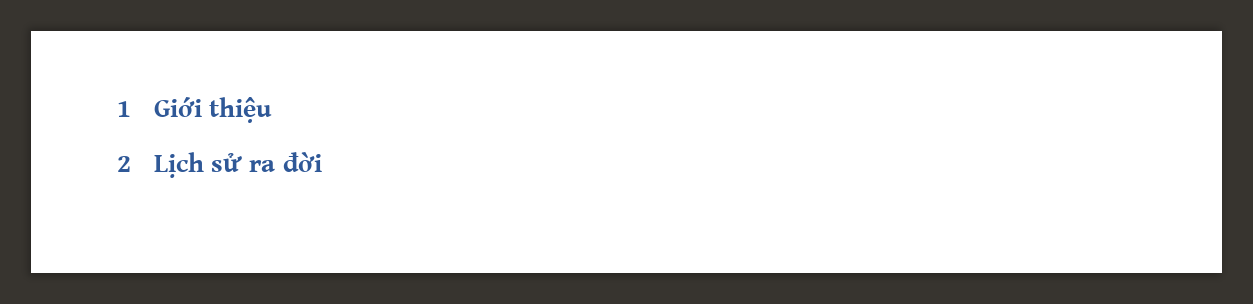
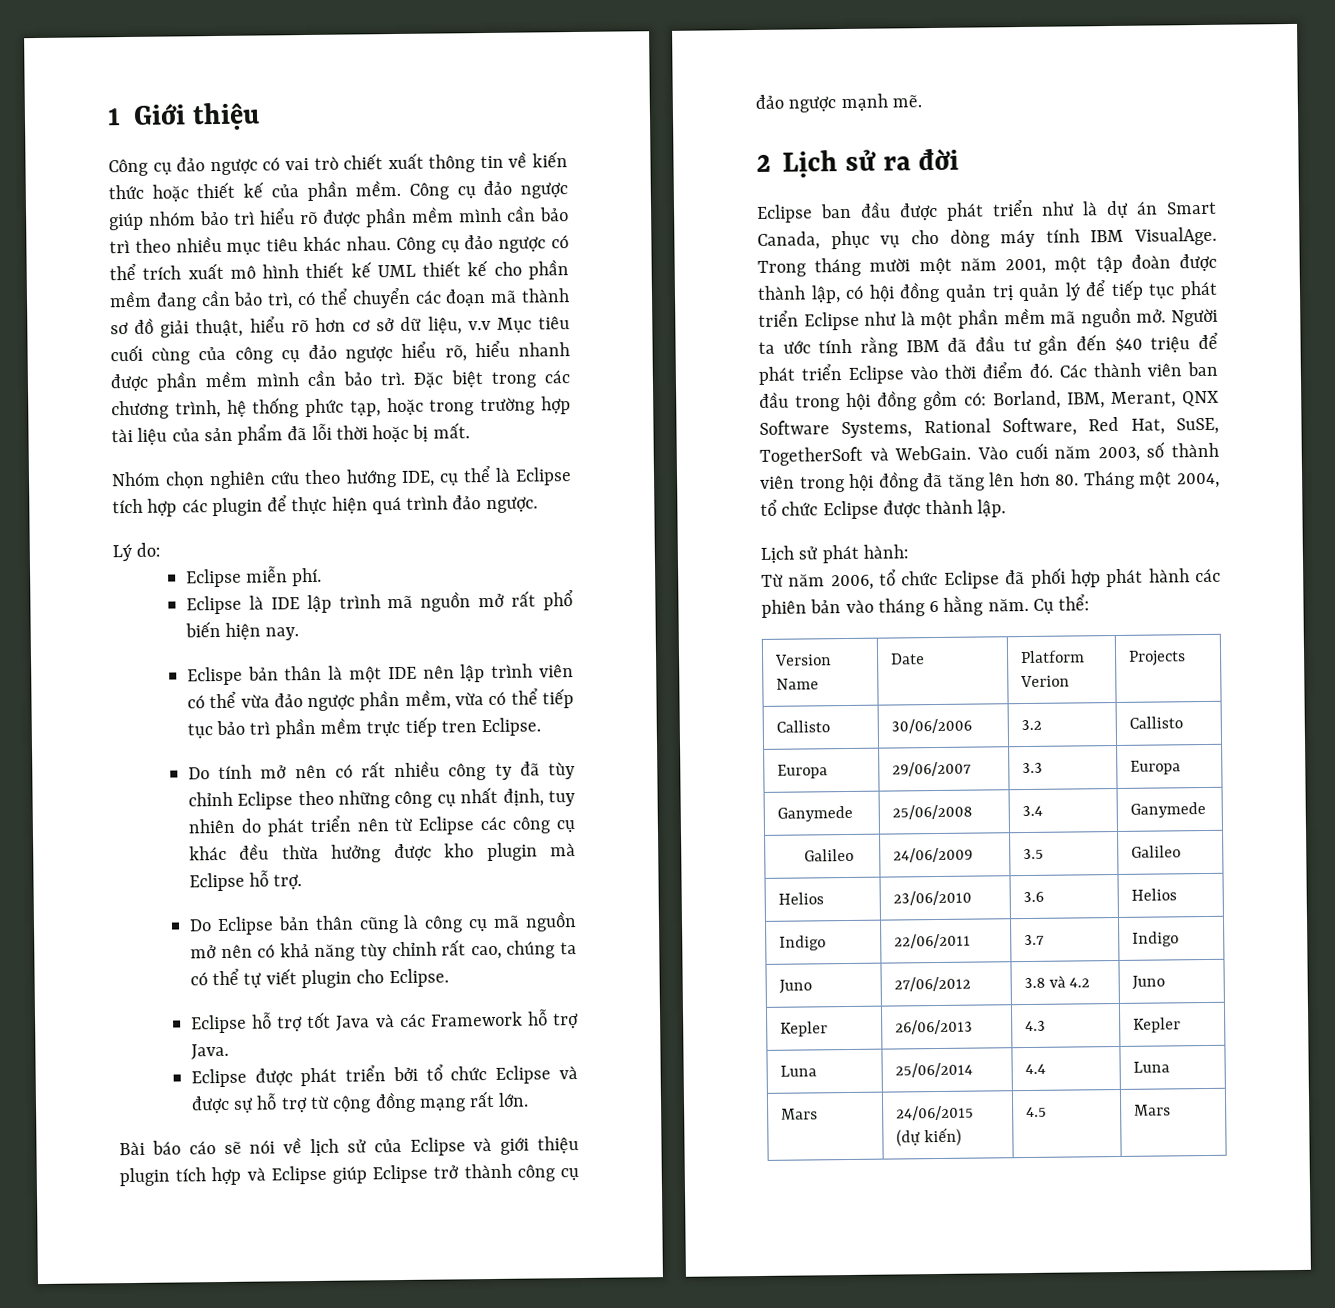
(273, 110) none -> [108,151,568,177] [108,179,568,202] [109,205,569,231] [109,234,569,255] [109,259,569,281] [109,287,570,311] [110,316,570,338] [110,340,570,365] [110,369,570,392] [111,396,571,420] [111,422,470,445] [111,465,573,490] [112,495,538,517] [112,542,162,562] [185,566,323,588] [185,590,574,615] [184,620,300,641] [186,663,574,686] [186,688,575,712] [186,716,542,739] [187,760,575,781] [187,786,576,810] [187,815,576,837] [188,842,576,863] [188,870,303,892] [188,911,578,936] [189,939,578,961] [189,968,449,989] [190,1009,579,1034] [190,1043,229,1060] [190,1064,579,1088] [190,1090,530,1114] [119,1136,579,1157] [119,1163,579,1187] [755,93,922,113] // Công cụ đảo ngược có vai trò chiết xuất thông tin về kiến thức hoặc thiết kế của phần mềm. Công cụ đảo ngược giúp nhóm bảo trì hiểu rõ được phần mềm mình cần bảo trì theo nhiều mục tiêu khác nhau. Công cụ đảo ngược có thể trích xuất mô hình thiết kế UML thiết kế cho phần mềm đang cần bảo trì, có thể chuyển các đoạn mã thành sơ đồ giải thuật, hiểu rõ hơn cơ sở dữ liệu, v.v Mục tiêu cuối cùng của công cụ đảo ngược hiểu rõ, hiểu nhanh được phần mềm mình cần bảo trì. Đặc biệt trong các chương trình, hệ thống phức tạp, hoặc trong trường hợp tài liệu của sản phẩm đã lỗi thời hoặc bị mất. // Nhóm chọn nghiên cứu theo hướng IDE, cụ thể là Eclipse tích hợp các plugin để thực hiện quá trình đảo ngược. // Lý do: // Eclipse miễn phí. // Eclipse là IDE lập trình mã nguồn mở rất phổ biến hiện nay. // Eclispe bản thân là một IDE nên lập trình viên có thể vừa đảo ngược phần mềm, vừa có thể tiếp tục bảo trì phần mềm trực tiếp tren Eclipse. // Do tính mở nên có rất nhiều công ty đã tùy chỉnh Eclipse theo những công cụ nhất định, tuy nhiên do phát triển nên từ Eclipse các công cụ khác đều thừa hưởng được kho plugin mà Eclipse hỗ trợ. // Do Eclipse bản thân cũng là công cụ mã nguồn mở nên có khả năng tùy chỉnh rất cao, chúng ta có thể tự viết plugin cho Eclipse. // Eclipse hỗ trợ tốt Java và các Framework hỗ trợ Java. // Eclipse được phát triển bởi tổ chức Eclipse và được sự hỗ trợ từ cộng đồng mạng rất lớn. // Bài báo cáo sẽ nói về lịch sử của Eclipse và giới thiệu plugin tích hợp và Eclipse giúp Eclipse trở thành công cụ đảo ngược mạnh mẽ.
(322, 162) none -> [756,199,1217,223] [757,226,1217,250] [757,253,1217,277] [757,279,1218,304] [758,306,1218,331] [758,332,1218,357] [758,361,1218,385] [759,389,1219,412] [759,416,1219,439] [759,441,1219,466] [760,470,1220,493] [760,499,1007,520] [760,544,909,564] [761,567,1221,591] [761,594,1091,618] [775,654,833,666] [776,678,820,690] [891,653,926,665] [1020,650,1086,664] [1020,675,1071,688] [1128,650,1187,666] [776,720,831,733] [891,718,973,734] [1021,719,1043,731] [1129,716,1184,729] [777,764,829,779] [892,761,973,777] [1022,762,1044,774] [1130,760,1182,775] [777,805,854,822] [892,804,973,820] [1022,805,1044,817] [1130,801,1207,818] [804,848,855,862] [893,847,974,863] [1023,848,1045,860] [1131,845,1182,858] [778,892,825,905] [893,890,973,906] [1023,891,1045,903] [1131,888,1178,901] [779,935,827,951] [894,933,972,949] [1024,934,1046,946] [1132,931,1180,947] [779,979,813,994] [894,976,972,992] [1024,975,1091,989] [1132,975,1166,990] [780,1021,829,1037] [895,1019,974,1035] [1025,1020,1047,1032] [1133,1017,1182,1033] [780,1065,818,1077] [895,1062,974,1078] [1025,1063,1047,1075] [1133,1061,1171,1073] [781,1108,819,1120] [896,1105,975,1121] [896,1127,962,1147] [1026,1106,1048,1118] [1134,1104,1172,1116] // Eclipse ban đầu được phát triển như là dự án Smart Canada, phục vụ cho dòng máy tính IBM VisualAge. Trong tháng mười một năm 2001, một tập đoàn được thành lập, có hội đồng quản trị quản lý để tiếp tục phát triển Eclipse như là một phần mềm mã nguồn mở. Người ta ước tính rằng IBM đã đầu tư gần đến $40 triệu để phát triển Eclipse vào thời điểm đó. Các thành viên ban đầu trong hội đồng gồm có: Borland, IBM, Merant, QNX Software Systems, Rational Software, Red Hat, SuSE, TogetherSoft và WebGain. Vào cuối năm 2003, số thành viên trong hội đồng đã tăng lên hơn 80. Tháng một 2004, tổ chức Eclipse được thành lập. // Lịch sử phát hành: // Từ năm 2006, tổ chức Eclipse đã phối hợp phát hành các phiên bản vào tháng 6 hằng năm. Cụ thể: // Version Name | Date | Platform Verion | Projects // Callisto | 30/06/2006 | 3.2 | Callisto // Europa | 29/06/2007 | 3.3 | Europa // Ganymede | 25/06/2008 | 3.4 | Ganymede // Galileo | 24/06/2009 | 3.5 | Galileo // Helios | 23/06/2010 | 3.6 | Helios // Indigo | 22/06/2011 | 3.7 | Indigo // Juno | 27/06/2012 | 3.8 và 4.2 | Juno // Kepler | 26/06/2013 | 4.3 | Kepler // Luna | 25/06/2014 | 4.4 | Luna // Mars | 24/06/2015 (dự kiến) | 4.5 | Mars

